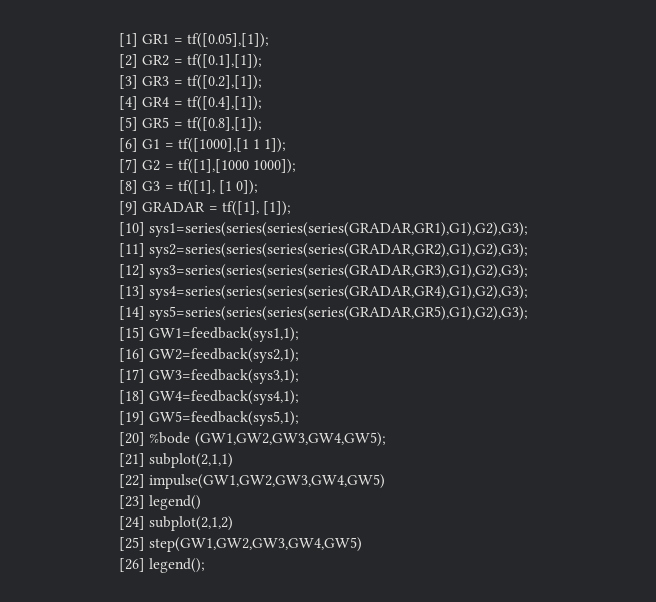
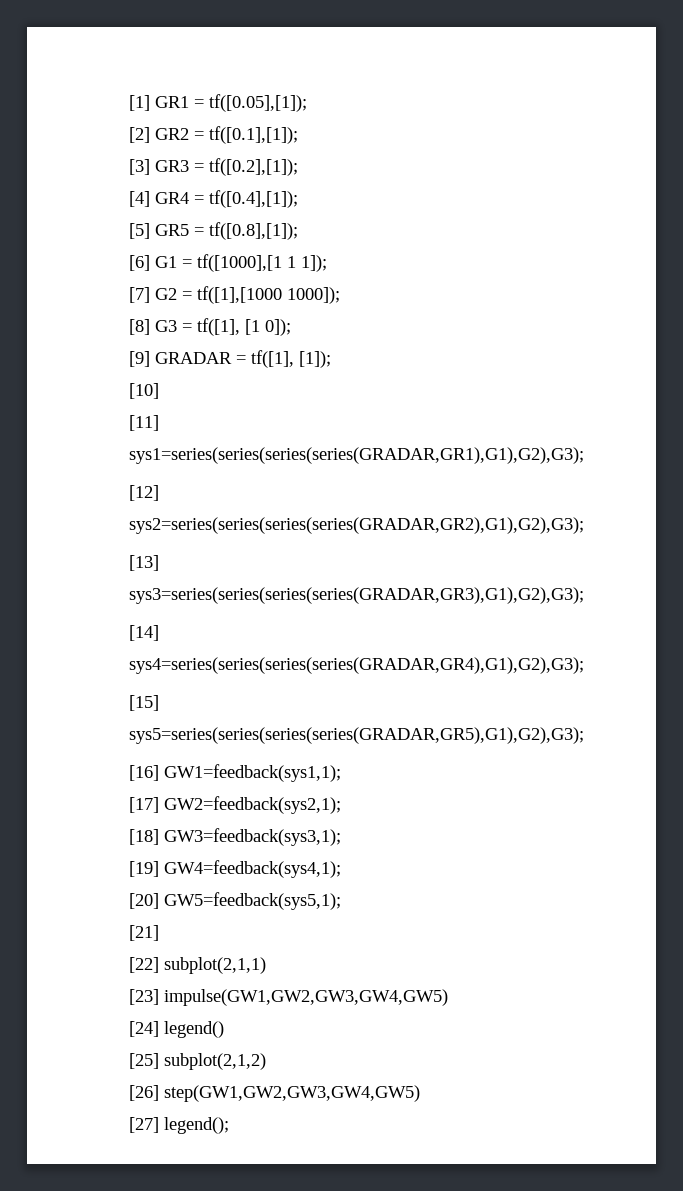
(146, 229) none -> [128,415,159,431] // [11]
[119,243,146,257] [11] -> [128,485,159,501] [12]
[119,264,146,278] [12] -> [128,555,159,571] [13]
[119,285,146,299] [13] -> [128,625,159,641] [14]
[119,306,146,320] [14] -> [128,695,159,711] [15]
[119,327,146,341] [15] -> [128,765,159,781] [16]
[119,348,146,362] [16] -> [128,797,159,813] [17]
[119,369,146,383] [17] -> [128,829,159,845] [18]
[119,390,146,404] [18] -> [128,861,159,877] [19]
[119,411,146,425] [19] -> [128,893,159,909] [20]
[119,432,386,447] [119,453,146,467] [20] %bode (GW1,GW2,GW3,GW4,GW5); // [21] -> [128,925,159,941] [128,957,159,973] [21] // [22]
[119,474,146,488] [22] -> [128,989,159,1005] [23]
[119,495,146,509] [23] -> [128,1021,159,1037] [24]
[119,516,146,530] [24] -> [128,1053,159,1069] [25]
[119,537,146,551] [25] -> [128,1085,159,1101] [26]
[119,558,146,572] [26] -> [128,1117,159,1133] [27]

